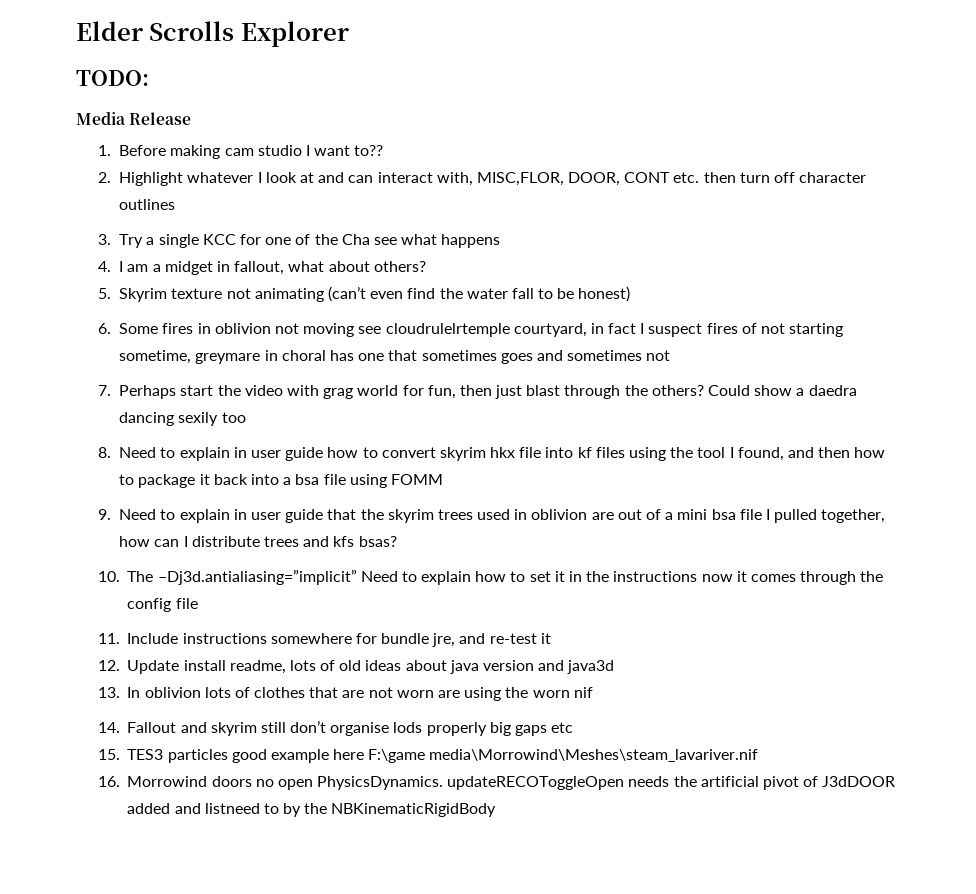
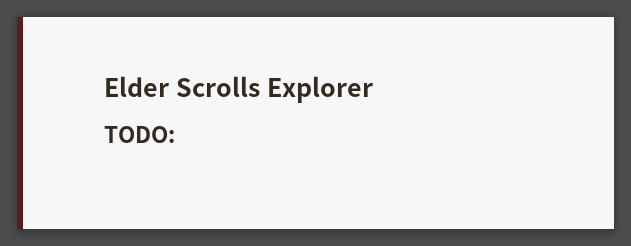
[76,111,192,125] [97,145,384,159] [97,172,867,186] [119,199,176,210] [97,234,501,248] [97,261,426,275] [97,286,631,302] [97,323,844,337] [119,350,671,364] [97,385,857,399] [119,412,246,426] [97,447,886,461] [119,474,443,488] [97,509,886,523] [119,536,397,547] [97,569,884,585] [127,598,198,612] [97,633,551,647] [97,660,615,674] [97,687,593,701] [97,720,574,736] [97,749,759,763] [97,776,896,790] [127,803,497,817] // Media Release // 1. Before making cam studio I want to?? // 2. Highlight whatever I look at and can interact with, MISC,FLOR, DOOR, CONT etc. then turn off character outlines // 3. Try a single KCC for one of the Cha see what happens // 4. I am a midget in fallout, what about others? // 5. Skyrim texture not animating (can’t even find the water fall to be honest) // 6. Some fires in oblivion not moving see cloudrulelrtemple courtyard, in fact I suspect fires of not starting sometime, greymare in choral has one that sometimes goes and sometimes not // 7. Perhaps start the video with grag world for fun, then just blast through the others? Could show a daedra dancing sexily too // 8. Need to explain in user guide how to convert skyrim hkx file into kf files using the tool I found, and then how to package it back into a bsa file using FOMM // 9. Need to explain in user guide that the skyrim trees used in oblivion are out of a mini bsa file I pulled together, how can I distribute trees and kfs bsas? // 10. The –Dj3d.antialiasing=”implicit” Need to explain how to set it in the instructions now it comes through the config file // 11. Include instructions somewhere for bundle jre, and re-test it // 12. Update install readme, lots of old ideas about java version and java3d // 13. In oblivion lots of clothes that are not worn are using the worn nif // 14. Fallout and skyrim still don’t organise lods properly big gaps etc // 15. TES3 particles good example here F:\game media\Morrowind\Meshes\steam_lavariver.nif // 16. Morrowind doors no open PhysicsDynamics. updateRECOToggleOpen needs the artificial pivot of J3dDOOR added and listneed to by the NBKinematicRigidBody -> (175, 134) none

